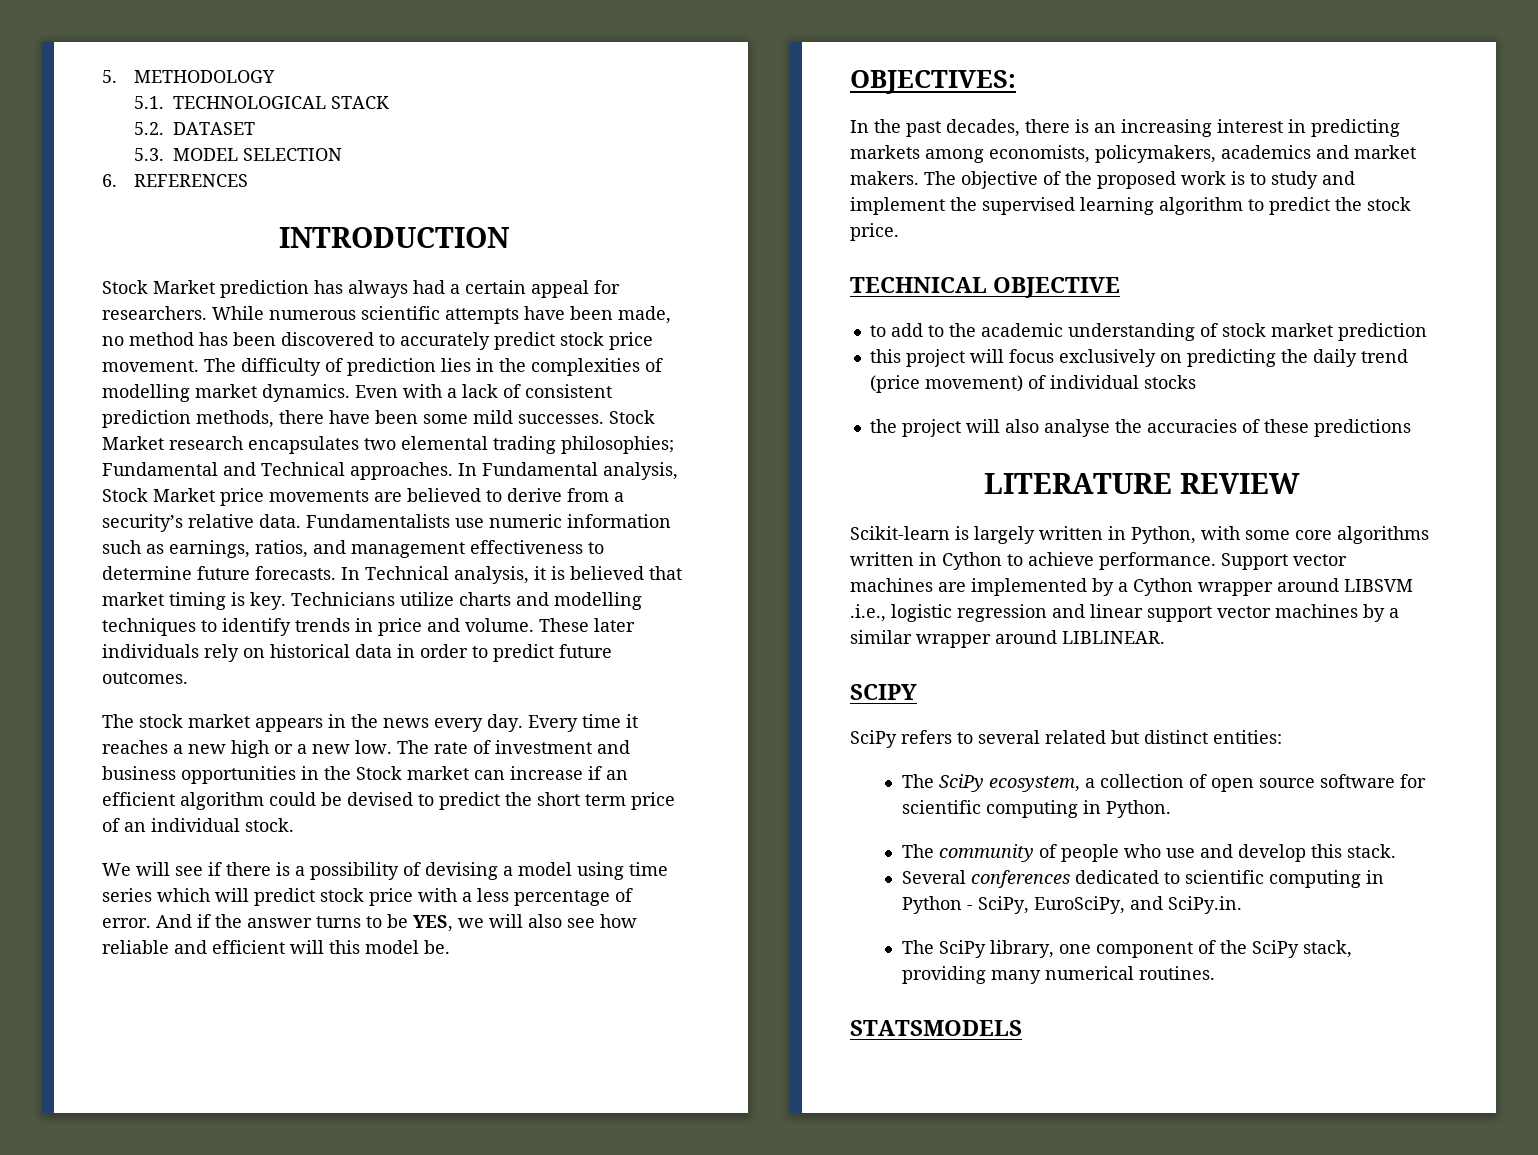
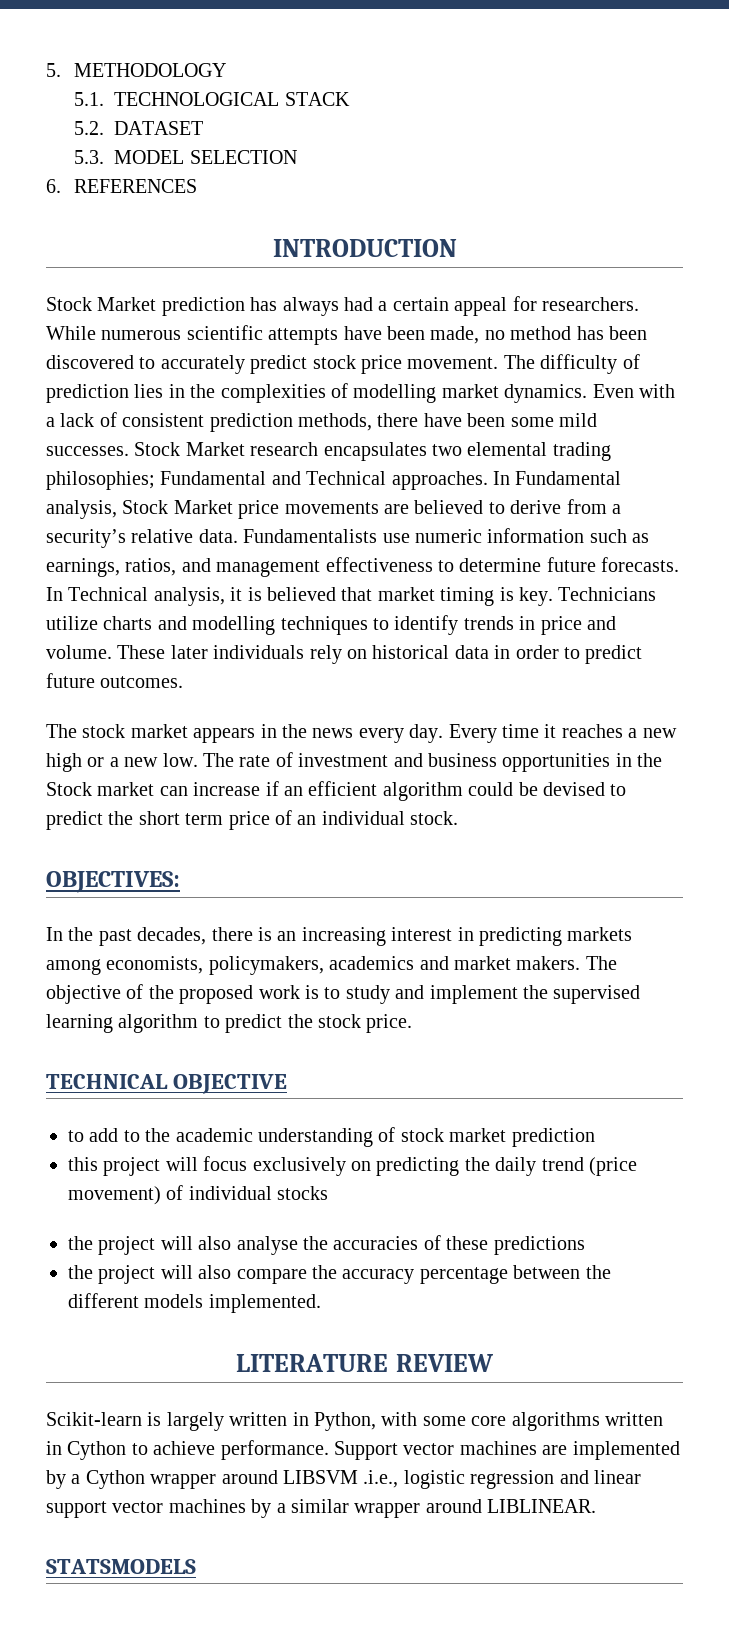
[102,862,668,880] [102,888,633,906] [102,914,637,932] [102,940,450,954] // We will see if there is a possibility of devising a model using time series which will predict stock price with a less percentage of error. And if the answer turns to be YES, we will also see how reliable and efficient will this model be. -> (459, 818) none
(1411, 428) none -> [68,1265,611,1284] [68,1293,321,1313] // the project will also compare the accuracy percentage between the different models implemented.
[850,684,917,700] [850,730,1282,748] [901,774,1426,792] [901,800,1171,818] [901,844,1396,862] [901,870,1384,888] [901,896,1242,914] [901,940,1352,958] [901,966,1215,984] // SCIPY // SciPy refers to several related but distinct entities: // The SciPy ecosystem, a collection of open source software for scientific computing in Python. // The community of people who use and develop this stack. // Several conferences dedicated to scientific computing in Python - SciPy, EuroSciPy, and SciPy.in. // The SciPy library, one component of the SciPy stack, providing many numerical routines. -> (597, 1506) none

